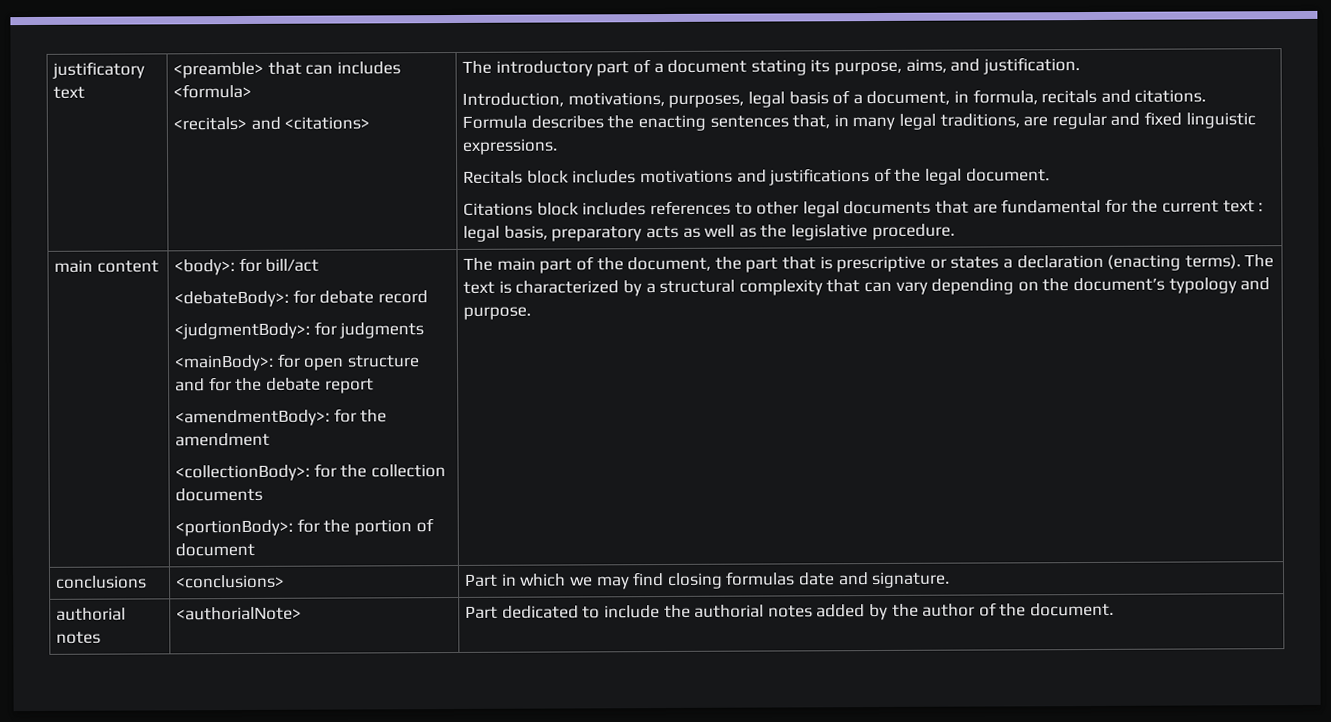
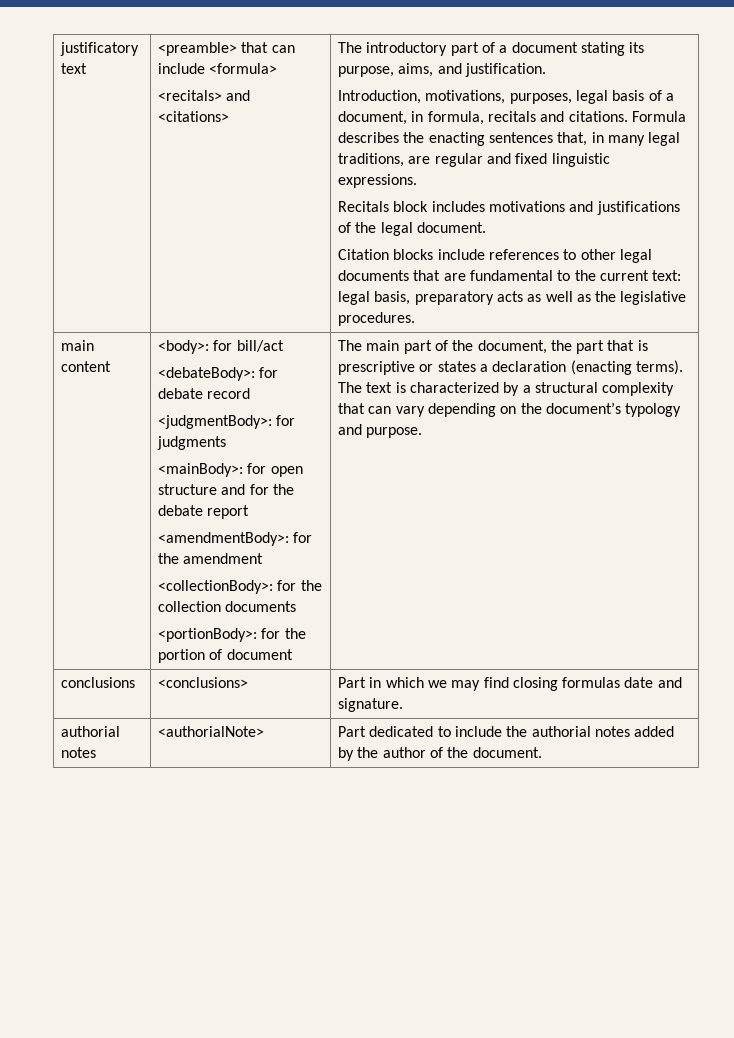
[337,61,402,75] includes -> [157,63,205,74] include
[463,202,647,216] Citations block includes -> [337,249,485,260] Citation blocks include
[1104,198,1128,213] for -> [557,270,571,281] to
[1222,200,1264,213] text : -> [652,270,682,281] text:
[871,223,955,241] procedure. -> [337,312,415,326] procedures.

